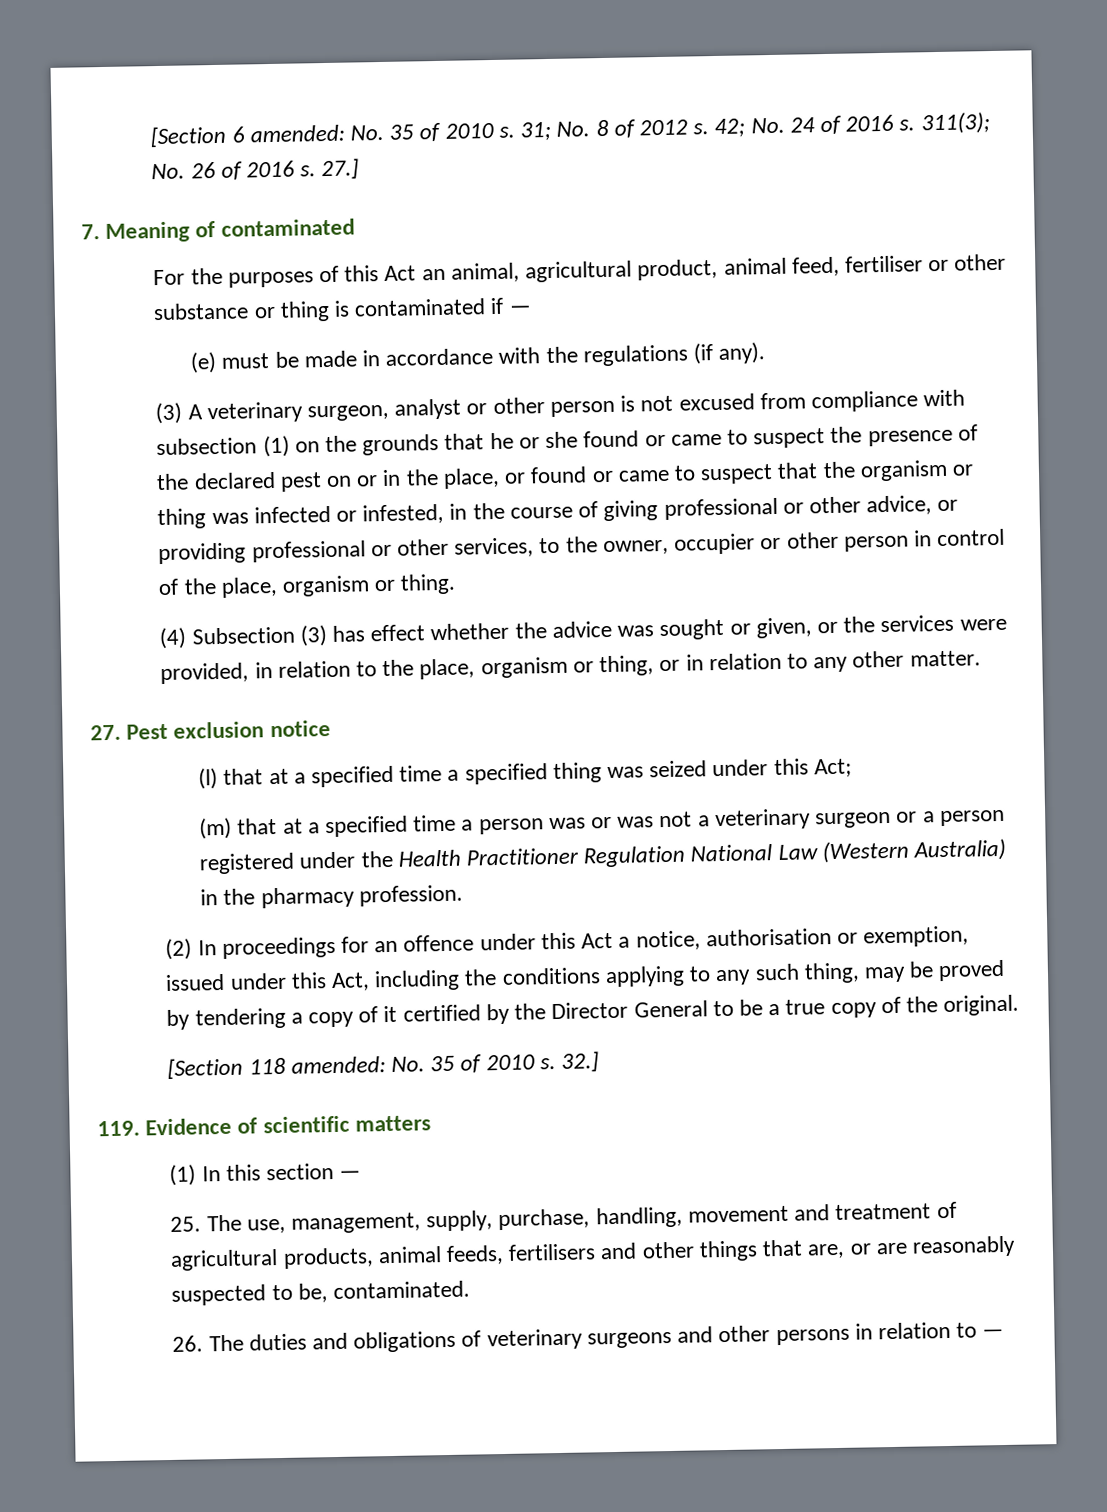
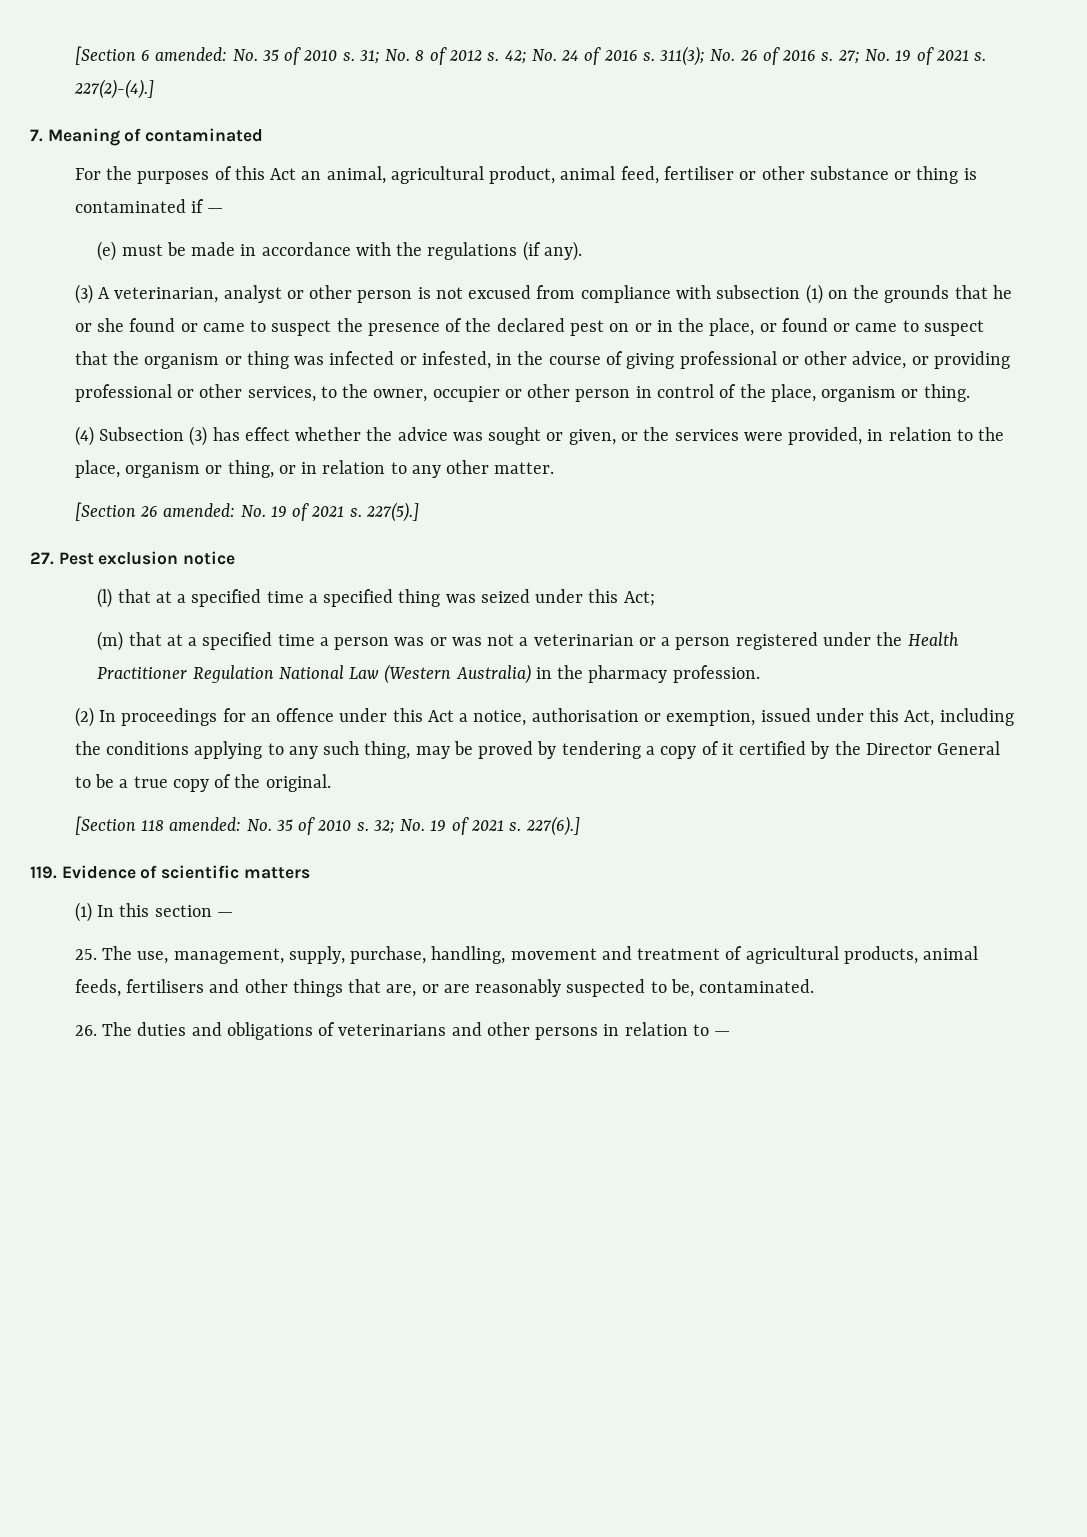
[321,158,360,180] 27.] -> [837,47,987,65] [73,79,154,99] 27; No. 19 of 2021 s. 227(2)-(4).]
[206,401,390,424] veterinary surgeon, -> [114,287,219,303] veterinarian,
(981, 658) none -> [74,502,419,522] // [Section 26 amended: No. 19 of 2021 s. 227(5).]
[713,808,892,831] veterinary surgeon -> [533,634,634,646] veterinarian
[561,1051,600,1072] 32.] -> [373,816,580,836] 32; No. 19 of 2021 s. 227(6).]
[486,1328,672,1351] veterinary surgeons -> [338,1024,447,1036] veterinarians

